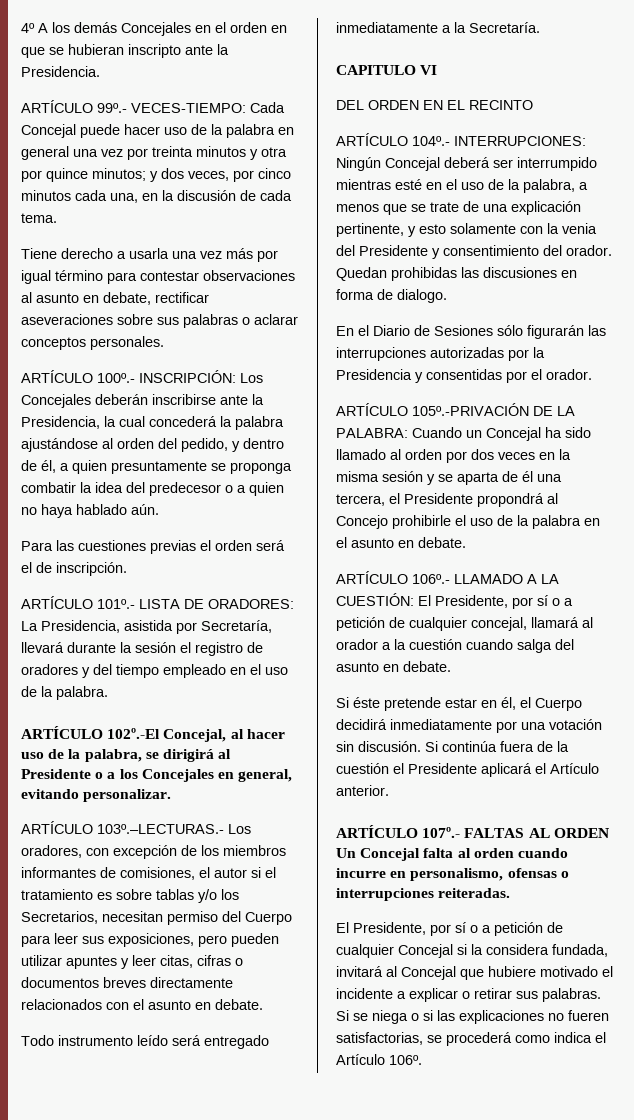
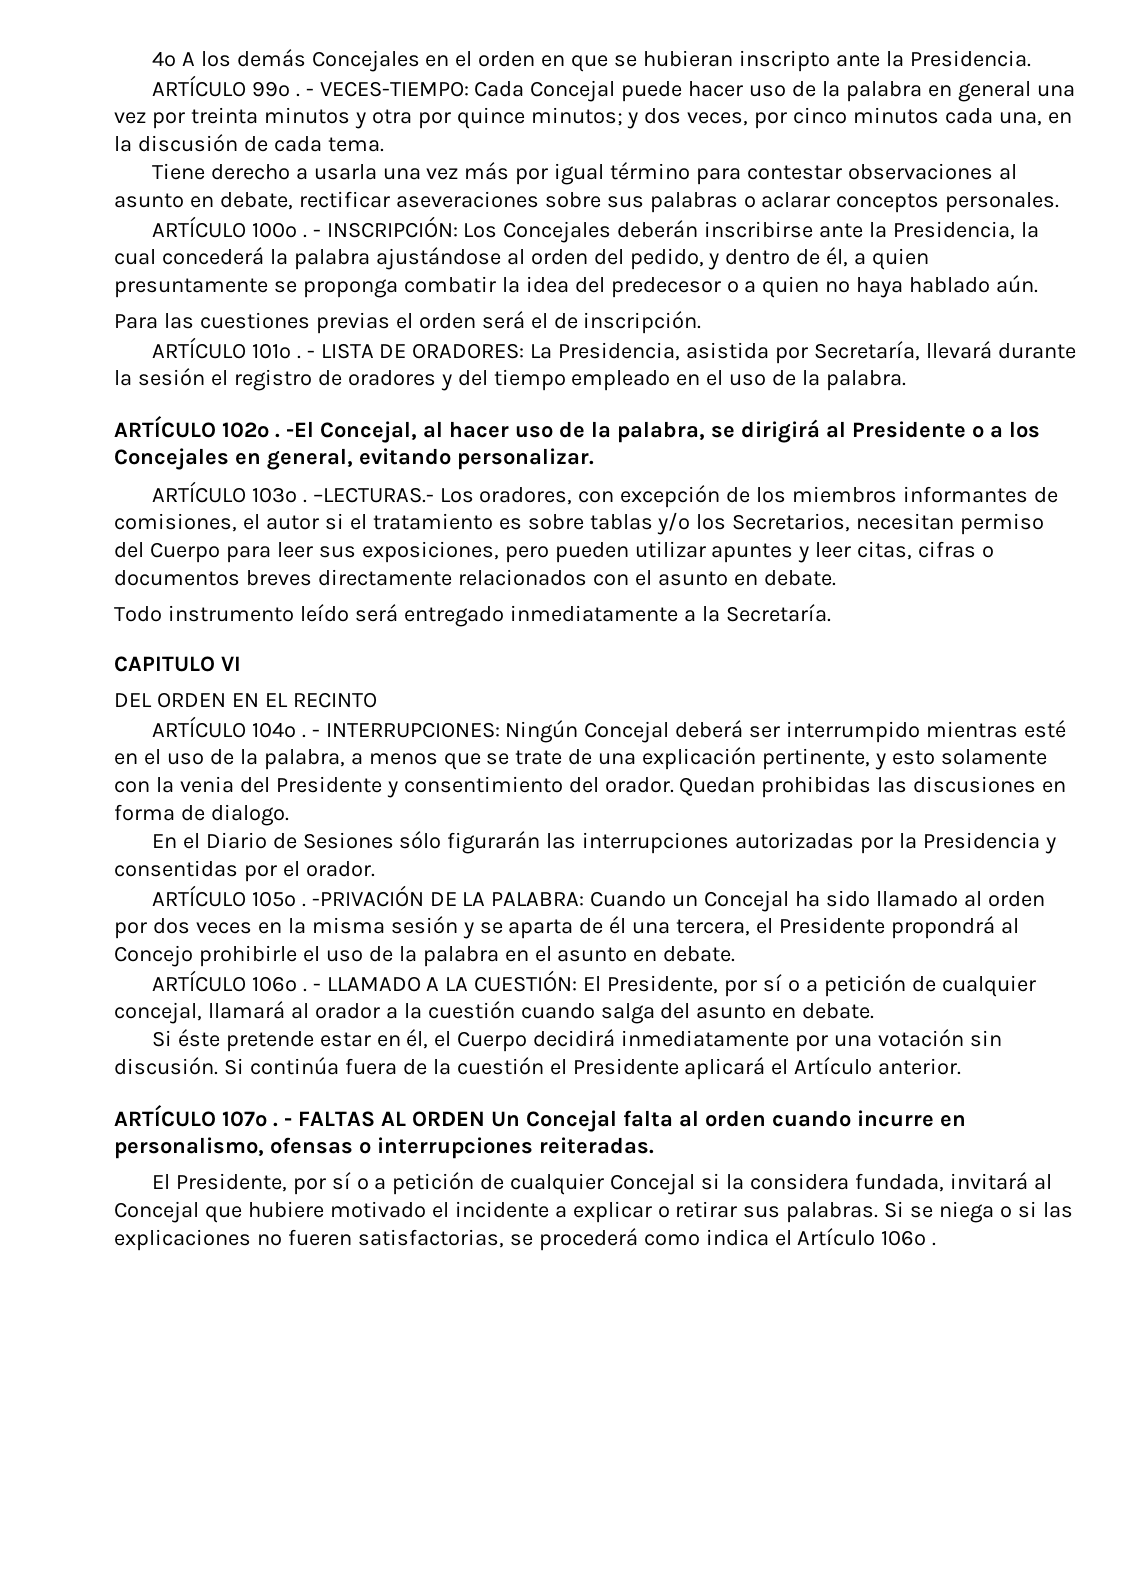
[97,103,127,113] 99º.- -> [251,81,314,97] 99º . -
[97,373,135,383] 100º.- -> [251,222,321,238] 100º . -
[97,599,135,609] 101º.- -> [251,343,315,359] 101º . -
[107,728,161,739] 102º.-El -> [222,421,314,438] 102º . -El
[97,824,224,834] 103º.–LECTURAS.- -> [251,487,434,503] 103º . –LECTURAS.-
[412,136,450,146] 104º.- -> [251,722,320,738] 104º . -
[412,403,529,416] 105º.-PRIVACIÓN -> [251,885,424,907] 105º . -PRIVACIÓN
[412,574,450,584] 106º.- -> [251,976,321,992] 106º . -
[422,827,461,838] 107º.- -> [222,1111,292,1127] 107º . -
[389,1055,422,1065] 106º. -> [881,1230,937,1246] 106º .

